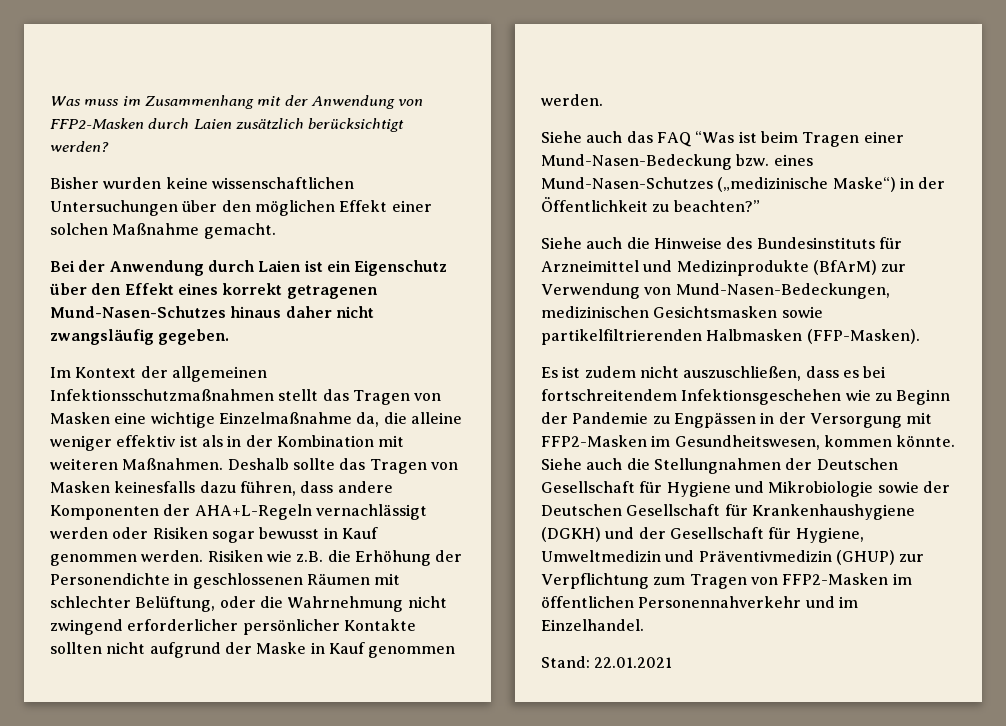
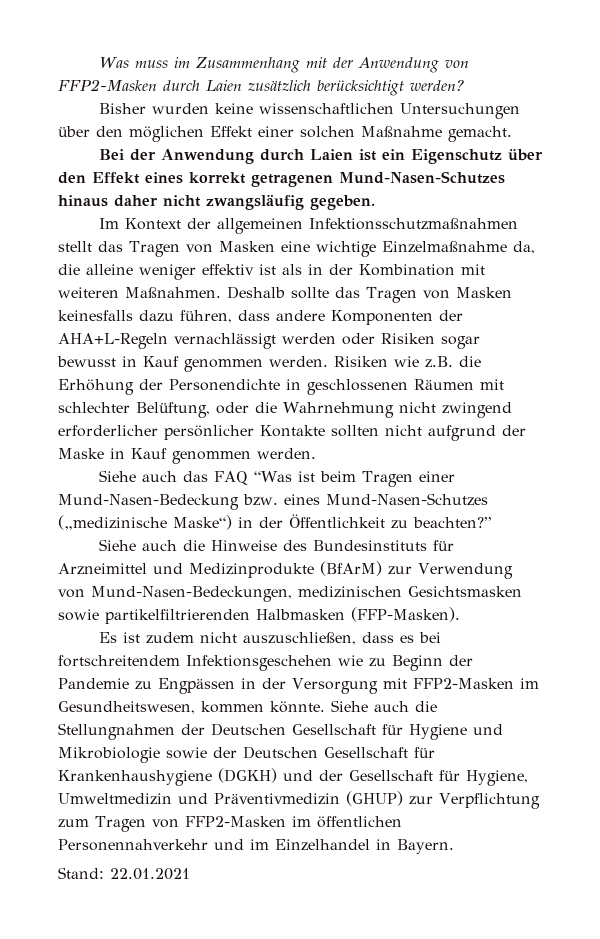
[541,619,644,631] Einzelhandel. -> [275,839,454,854] Einzelhandel in Bayern.

